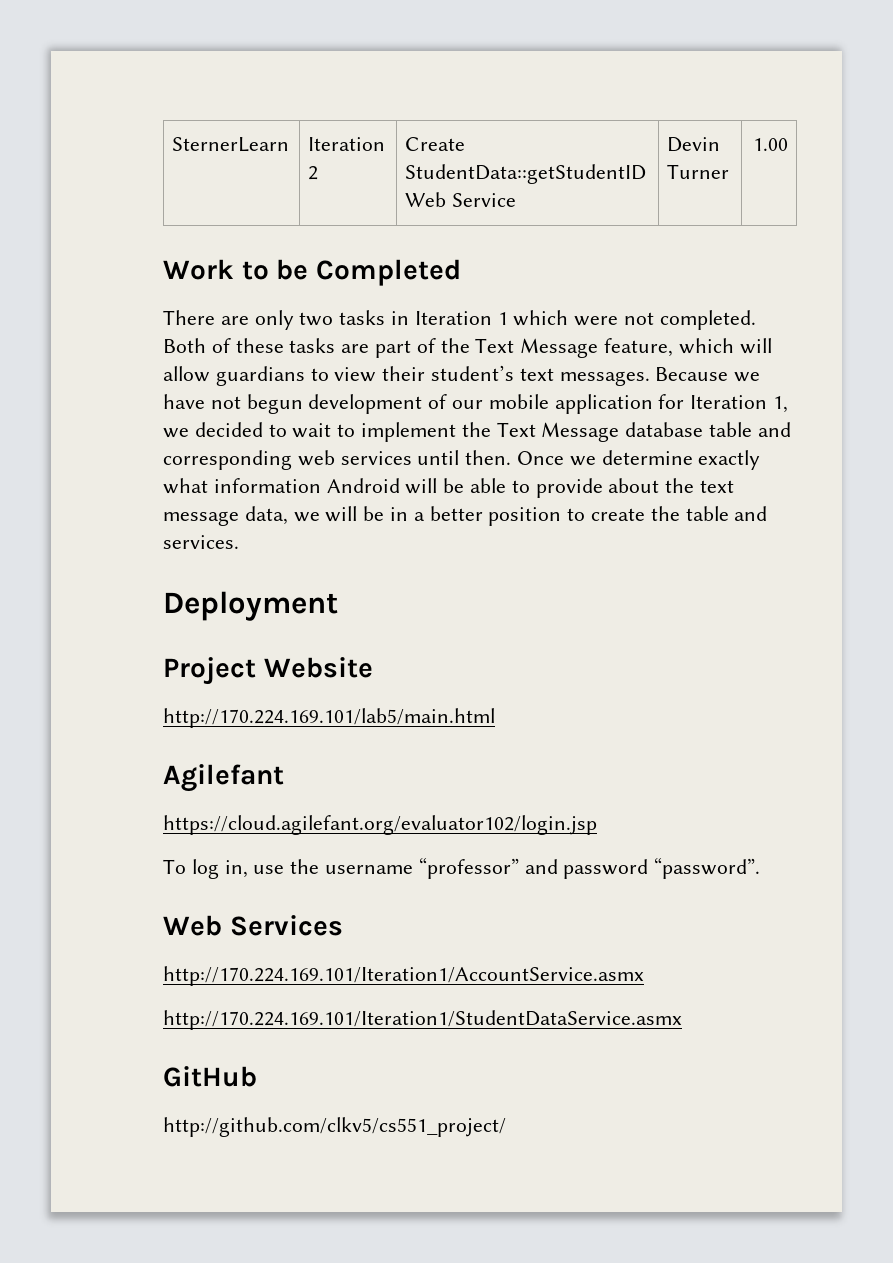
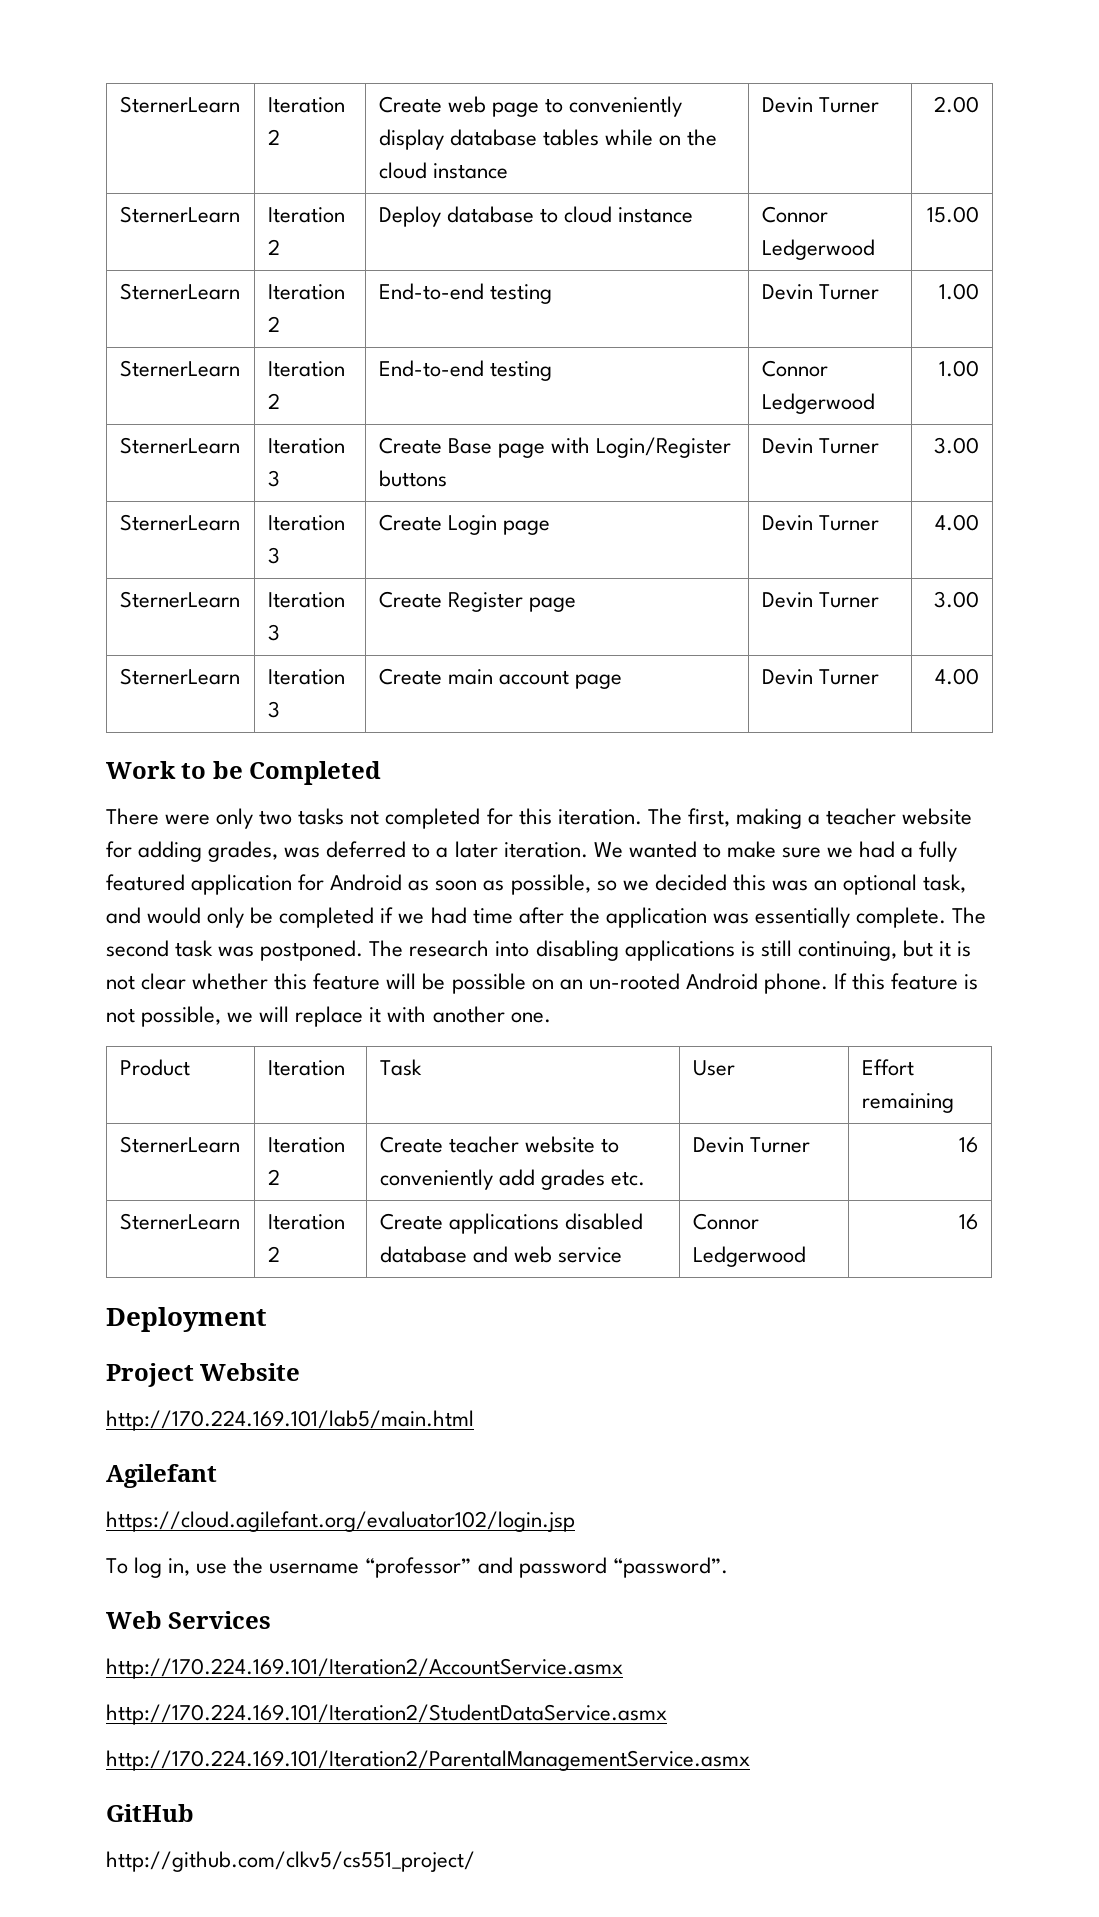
[172,137,290,152] [308,137,386,151] [308,166,319,180] [405,137,466,151] [405,164,647,184] [405,192,517,207] [667,137,721,152] [667,164,730,179] [752,138,788,151] SternerLearn | Iteration 2 | Create StudentData::getStudentID Web Service | Devin Turner | 1.00 -> [119,96,240,113] [267,97,345,113] [267,129,280,145] [378,96,682,117] [378,129,717,150] [378,162,508,179] [761,97,879,113] [934,96,980,113] [119,206,240,223] [267,207,345,223] [267,239,280,255] [378,206,693,227] [761,206,828,223] [761,239,875,260] [927,206,980,223] [119,283,240,300] [267,284,345,300] [267,316,280,332] [378,283,552,304] [761,284,879,300] [939,283,980,300] [119,360,240,377] [267,361,345,377] [267,393,280,409] [378,360,552,381] [761,360,828,377] [761,393,875,414] [939,360,980,377] [119,437,240,454] [267,438,345,454] [267,470,280,487] [378,437,731,458] [378,470,447,487] [761,438,879,454] [934,437,980,454] [119,514,240,531] [267,515,345,531] [267,547,280,564] [378,514,550,535] [761,515,879,531] [935,514,980,531] [119,591,240,608] [267,592,345,608] [267,624,280,641] [378,591,576,612] [761,592,879,608] [934,591,980,608] [119,668,240,685] [267,669,345,685] [267,701,280,718] [378,668,622,689] [761,669,879,685] [935,668,980,685] SternerLearn | Iteration 2 | Create web page to conveniently display database tables while on the cloud instance | Devin Turner | 2.00 // SternerLearn | Iteration 2 | Deploy database to cloud instance | Connor Ledgerwood | 15.00 // SternerLearn | Iteration 2 | End-to-end testing | Devin Turner | 1.00 // SternerLearn | Iteration 2 | End-to-end testing | Connor Ledgerwood | 1.00 // SternerLearn | Iteration 3 | Create Base page with Login/Register buttons | Devin Turner | 3.00 // SternerLearn | Iteration 3 | Create Login page | Devin Turner | 4.00 // SternerLearn | Iteration 3 | Create Register page | Devin Turner | 3.00 // SternerLearn | Iteration 3 | Create main account page | Devin Turner | 4.00
[220,316,249,325] are -> [165,814,211,825] were
[391,310,756,330] [163,338,772,358] [163,365,761,386] [163,394,789,414] [163,422,791,442] [163,450,761,470] [163,478,735,498] [163,506,768,526] [163,535,239,549] in Iteration 1 which were not completed. Both of these tasks are part of the Text Message feature, which will allow guardians to view their student’s text messages. Because we have not begun development of our mobile application for Iteration 1, we decided to wait to implement the Text Message database table and corresponding web services until then. Once we determine exactly what information Android will be able to provide about the text message data, we will be in a better position to create the table and services. -> [350,808,973,829] [106,841,958,862] [106,874,967,895] [106,907,987,928] [106,940,972,961] [106,973,979,994] [106,1006,551,1027] [119,1059,190,1076] [267,1060,345,1076] [379,1059,422,1076] [692,1060,735,1076] [861,1059,914,1076] [861,1093,954,1113] [119,1136,240,1153] [267,1137,345,1153] [267,1169,280,1185] [379,1136,619,1153] [379,1169,645,1190] [692,1137,810,1153] [959,1137,979,1153] [119,1213,240,1230] [267,1214,345,1230] [267,1246,280,1262] [379,1213,643,1234] [379,1246,622,1263] [692,1213,759,1230] [692,1246,806,1267] [959,1214,979,1230] not completed for this iteration. The first, making a teacher website for adding grades, was deferred to a later iteration. We wanted to make sure we had a fully featured application for Android as soon as possible, so we decided this was an optional task, and would only be completed if we had time after the application was essentially complete. The second task was postponed. The research into disabling applications is still continuing, but it is not clear whether this feature will be possible on an un-rooted Android phone. If this feature is not possible, we will replace it with another one. // Product | Iteration | Task | User | Effort remaining // SternerLearn | Iteration 2 | Create teacher website to conveniently add grades etc. | Devin Turner | 16 // SternerLearn | Iteration 2 | Create applications disabled database and web service | Connor Ledgerwood | 16
[163,966,644,986] [163,1010,682,1030] http://170.224.169.101/Iteration1/AccountService.asmx // http://170.224.169.101/Iteration1/StudentDataService.asmx -> [106,1658,623,1679] [106,1704,667,1725] [106,1750,750,1771] http://170.224.169.101/Iteration2/AccountService.asmx // http://170.224.169.101/Iteration2/StudentDataService.asmx // http://170.224.169.101/Iteration2/ParentalManagementService.asmx

